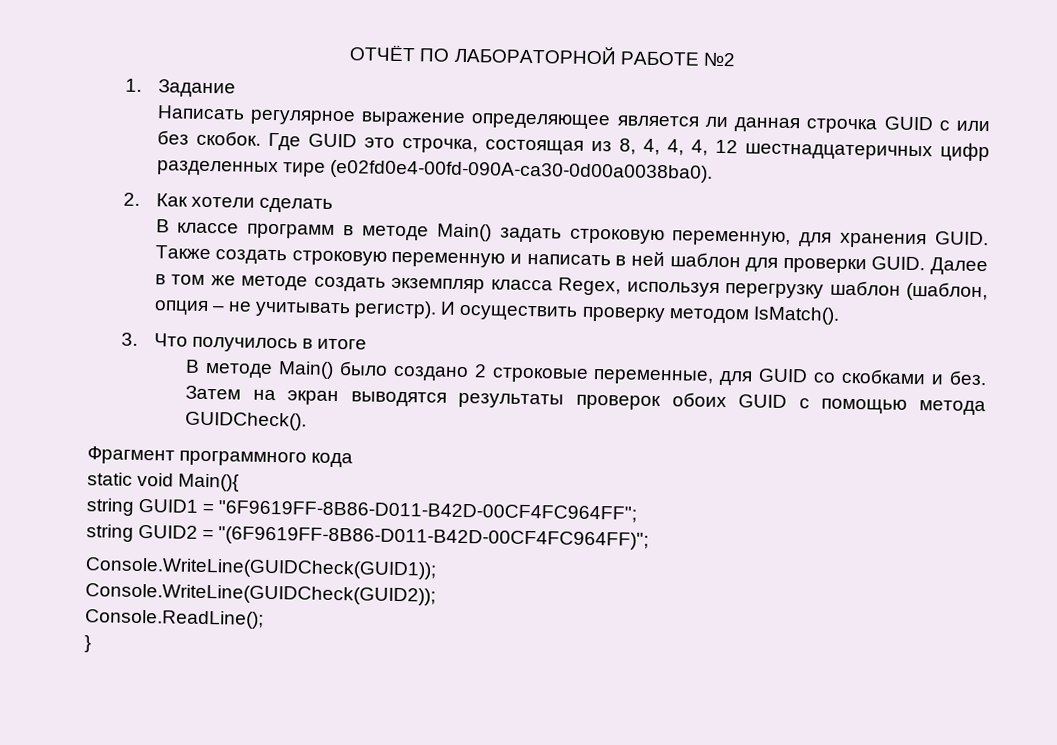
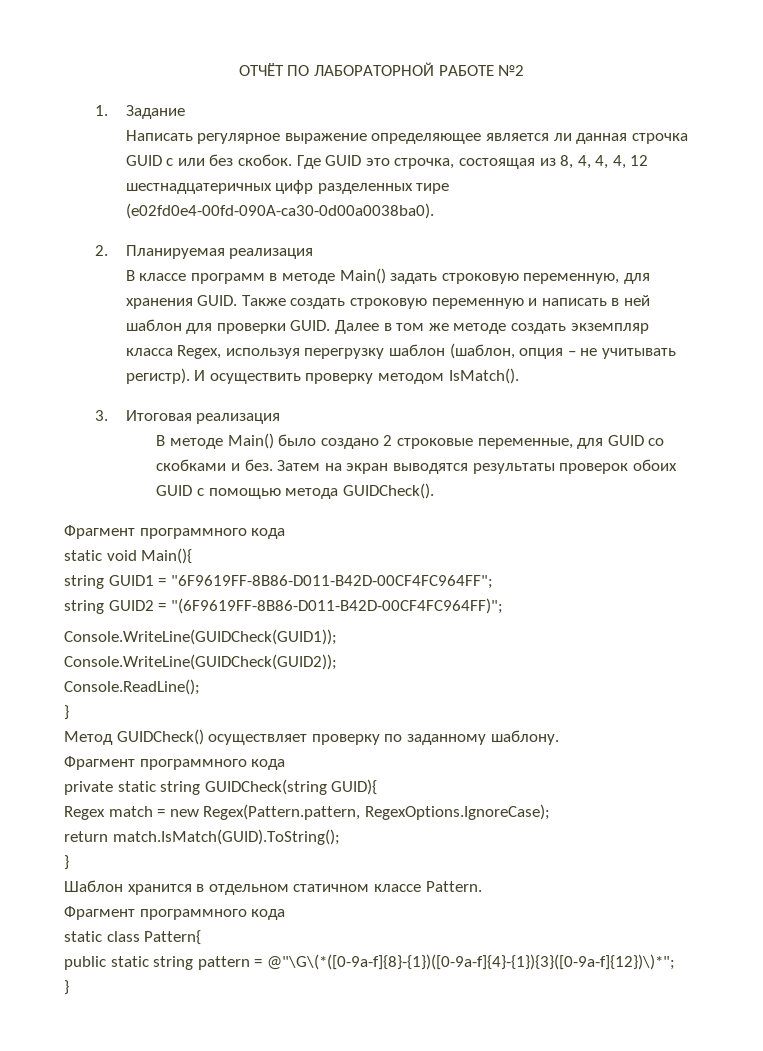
[155,193,333,213] Как хотели сделать -> [125,245,314,259] Планируемая реализация
[153,333,368,353] Что получилось в итоге -> [125,410,281,424] Итоговая реализация
(91, 644) none -> [64,729,559,745] [64,756,286,770] [64,779,378,795] [64,804,550,820] [64,829,340,845] [64,855,69,870] [64,880,482,895] [64,906,286,920] [64,930,202,945] [64,954,675,970] [64,980,69,995] // Метод GUIDCheck() осуществляет проверку по заданному шаблону. // Фрагмент программного кода // private static string GUIDCheck(string GUID){ // Regex match = new Regex(Pattern.pattern, RegexOptions.IgnoreCase); // return match.IsMatch(GUID).ToString(); // } // Шаблон хранится в отдельном статичном классе Pattern. // Фрагмент программного кода // static class Pattern{ // public static string pattern = @"\G\(*([0-9a-f]{8}-{1})([0-9a-f]{4}-{1}){3}([0-9a-f]{12})\)*"; // }

